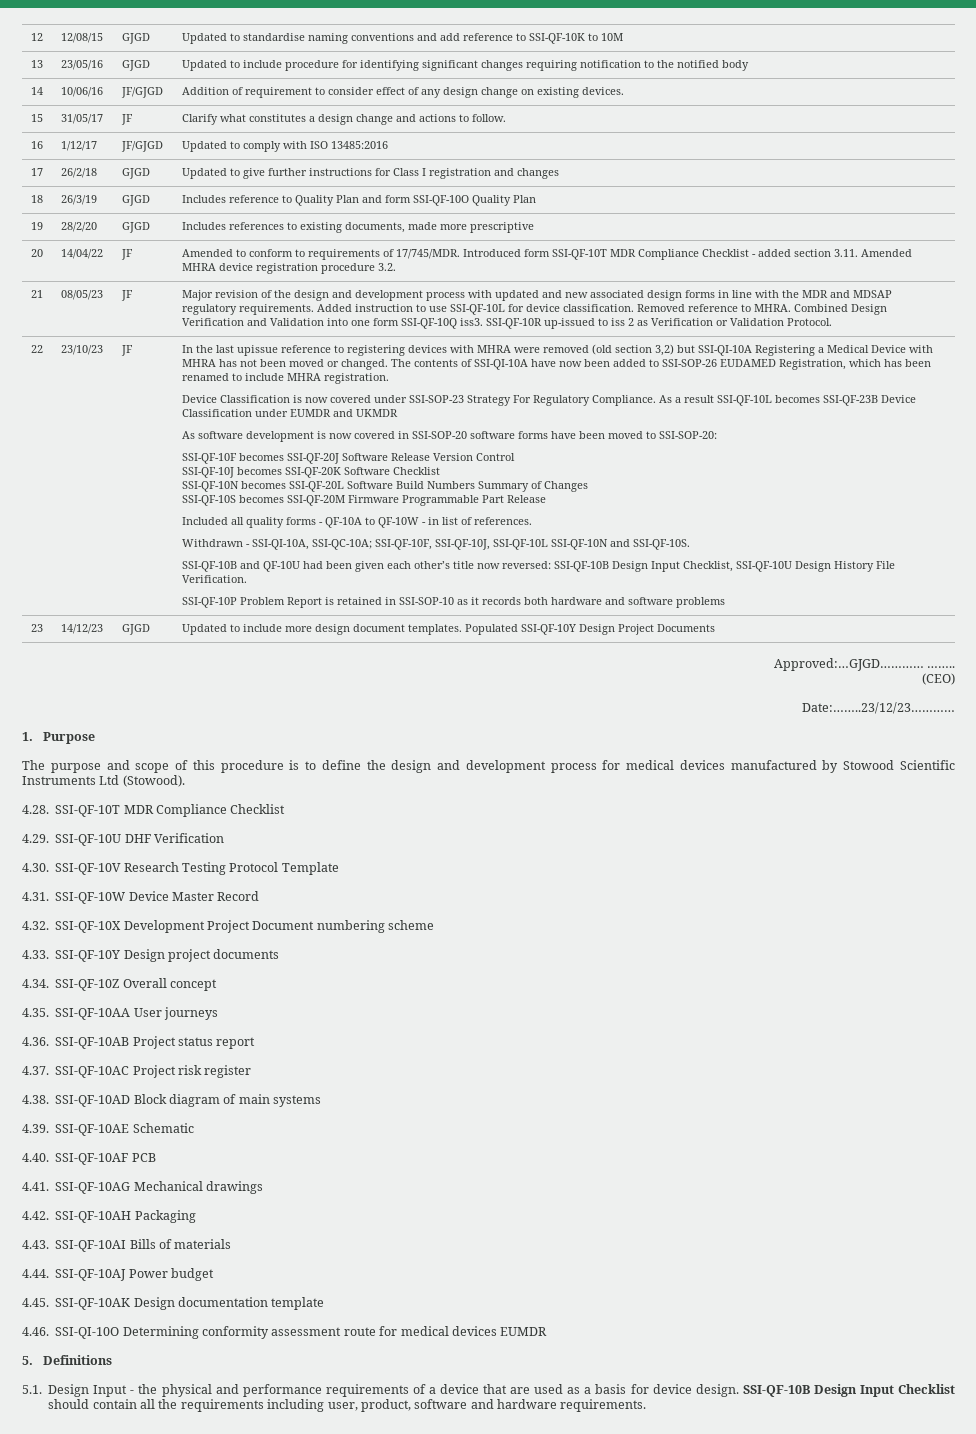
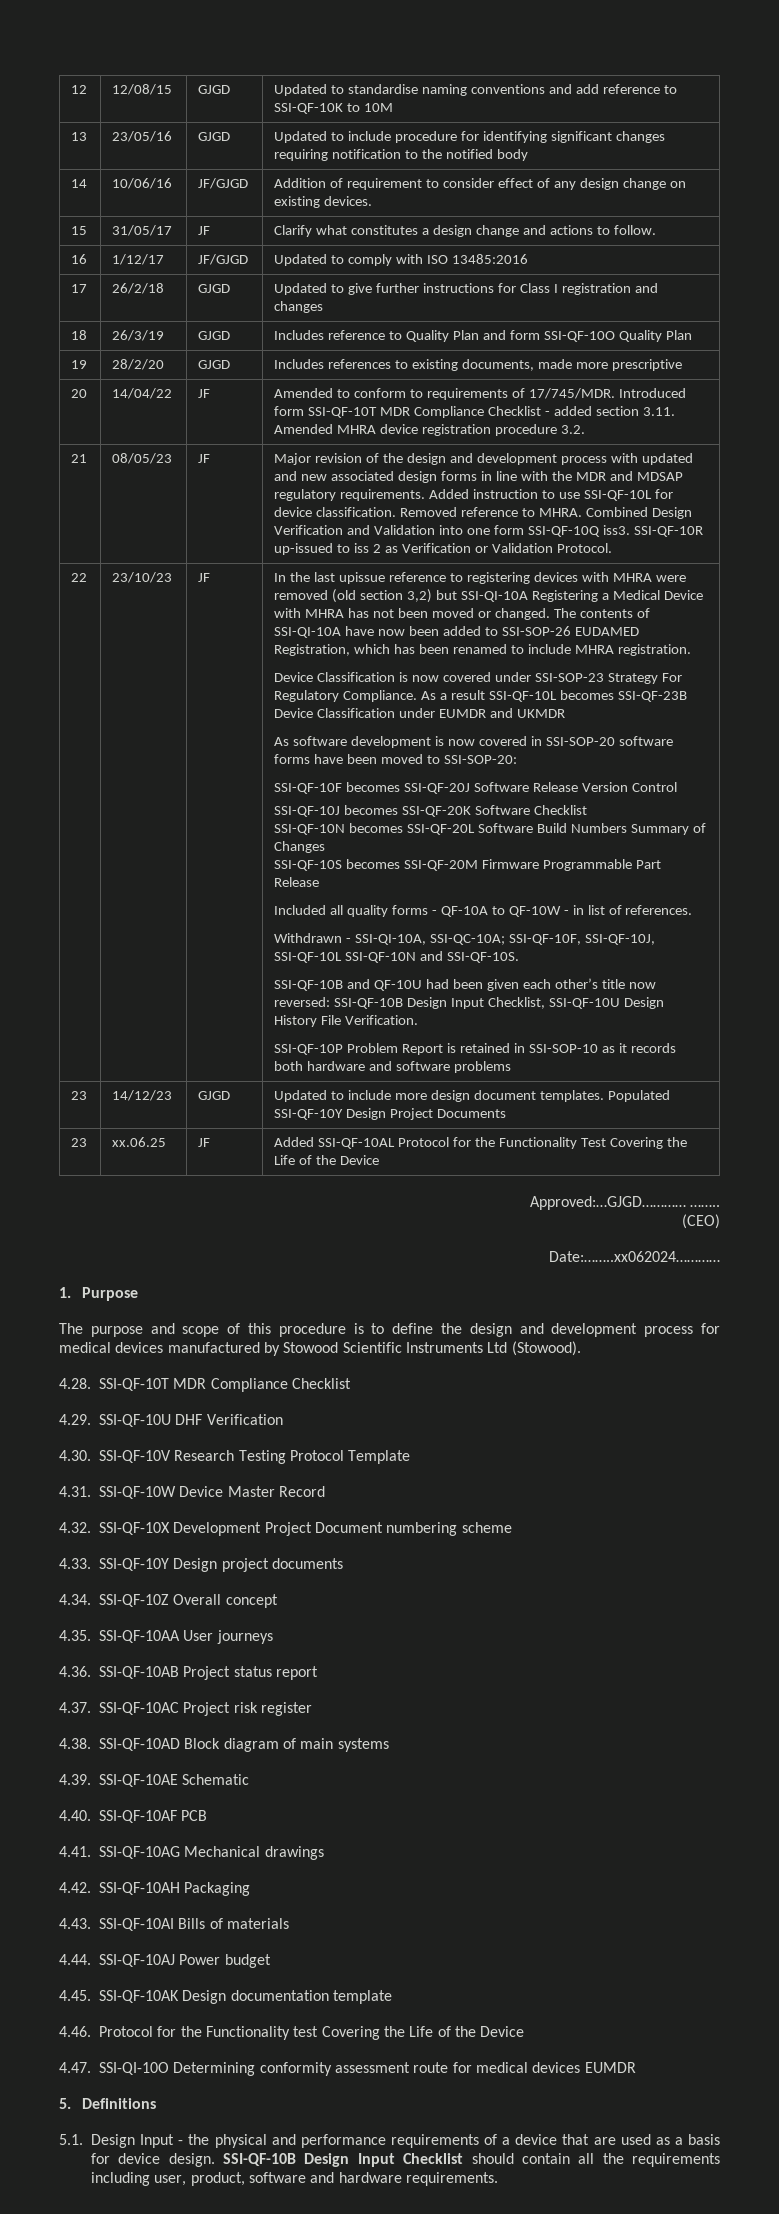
(715, 628) none -> [71,1138,88,1147] [112,1137,167,1147] [198,1138,211,1147] [274,1137,687,1149] [274,1155,380,1165] // 23 | xx.06.25 | JF | Added SSI-QF-10AL Protocol for the Functionality Test Covering the Life of the Device
[802,702,955,714] Date:……..23/12/23………… -> [549,1251,720,1262] Date:……..xx062024…………
(49, 1331) none -> [99,2026,525,2040] [59,2062,91,2073] Protocol for the Functionality test Covering the Life of the Device // 4.47.

